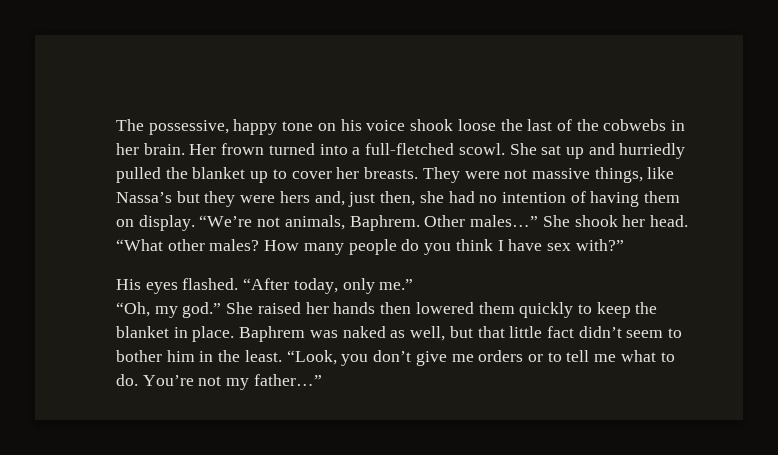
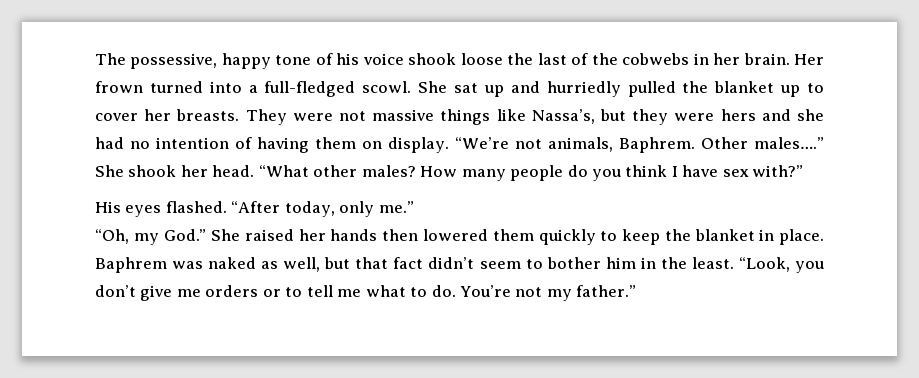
[317,123,336,131] on -> [315,53,333,65] of
[365,143,455,155] full-fletched -> [264,81,356,97] full-fledged
[594,167,675,183] [116,192,172,203] things, like Nassa’s -> [440,109,595,125] things like Nassa’s,
[314,191,416,207] and, just then, -> [761,109,791,121] and
[470,215,539,227] males…” -> [754,137,825,149] males….”
[182,302,222,318] god.” -> [163,229,207,241] God.”
[509,326,543,338] little -> (389, 263) none
[253,374,322,386] father…” -> [576,285,637,297] father.”

